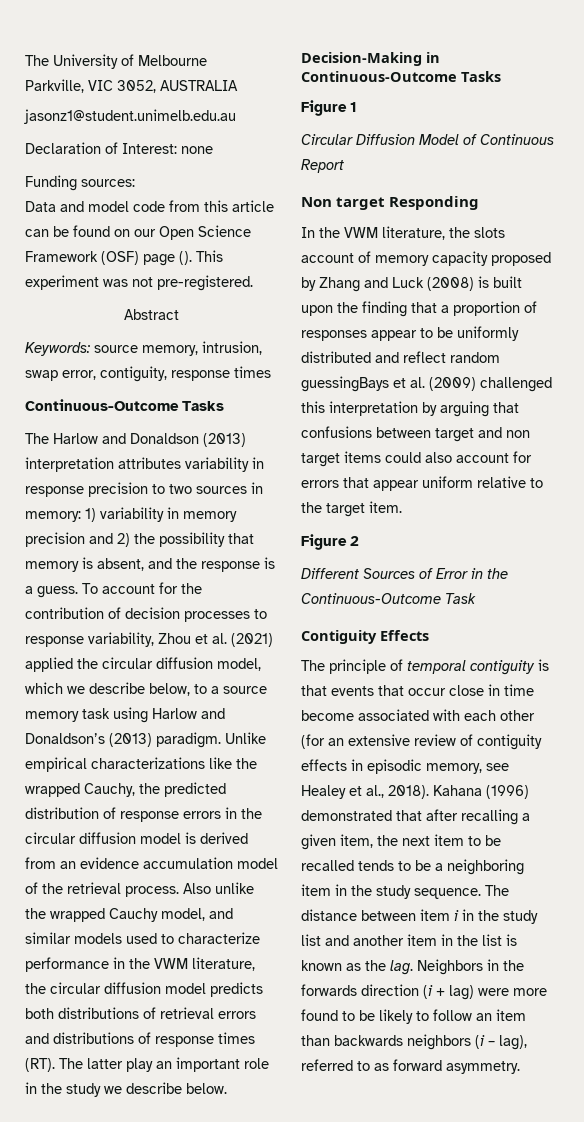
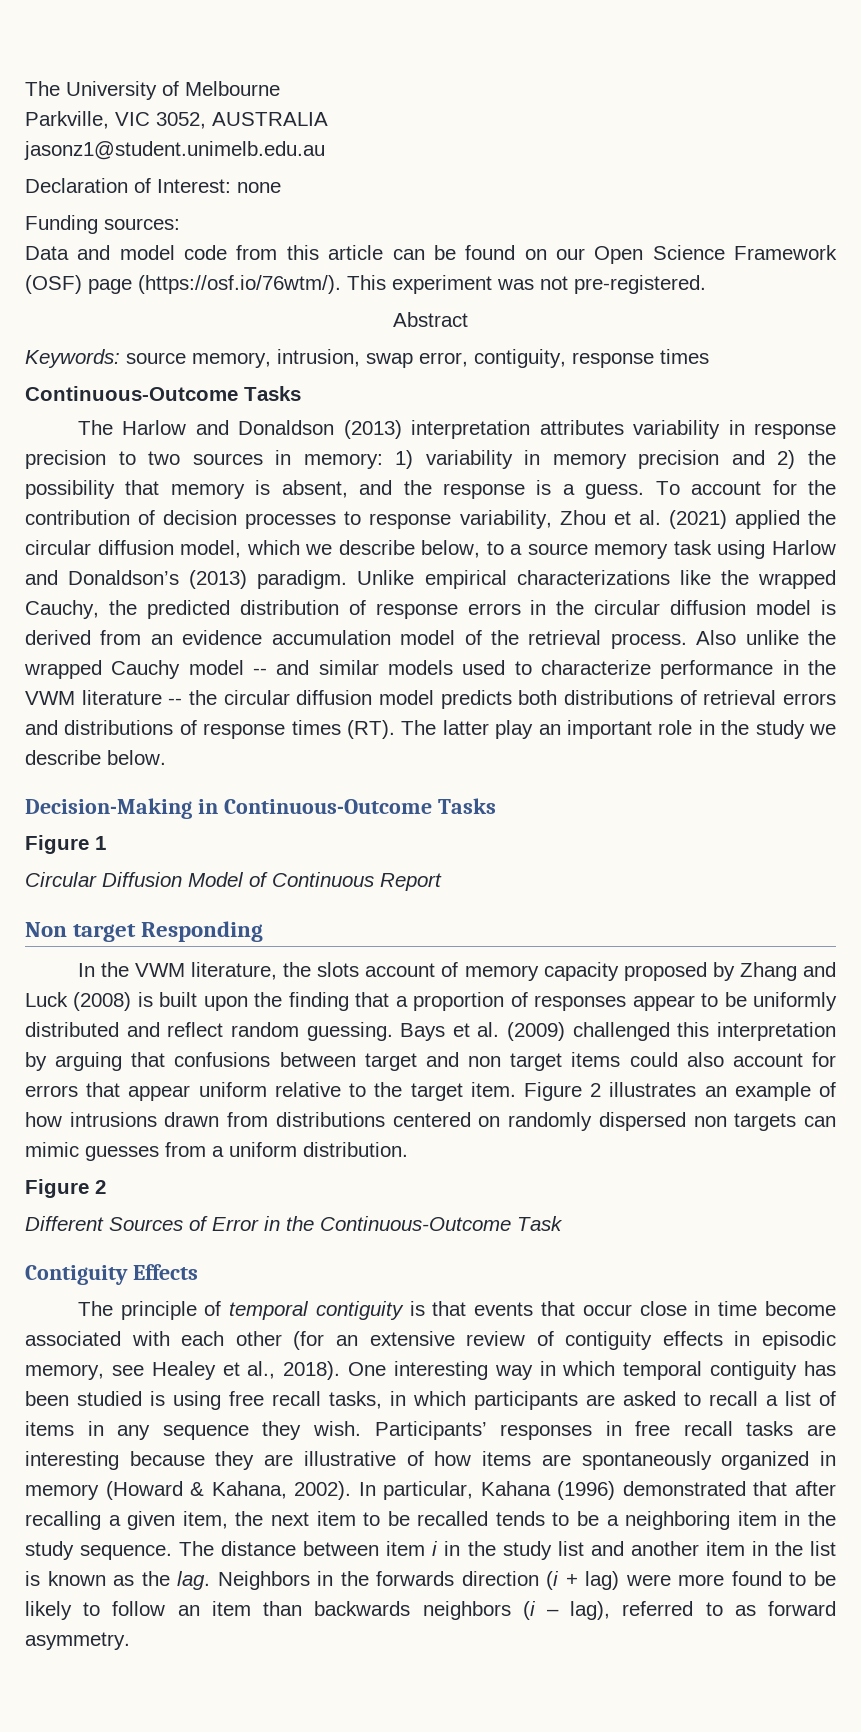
[179,251,192,265] (). -> [138,275,341,294] (https://osf.io/76wtm/).
[161,908,205,921] model, -> [188,660,267,675] model --
[192,957,255,971] literature, -> [81,690,183,705] literature --
[301,376,389,392] guessingBays -> [306,1022,446,1041] guessing. Bays
(402, 507) none -> [523,1082,836,1101] [25,1112,837,1131] [25,1142,408,1161] Figure 2 illustrates an example of how intrusions drawn from distributions centered on randomly dispersed non targets can mimic guesses from a uniform distribution.
(429, 792) none -> [348,1361,836,1380] [25,1391,836,1410] [25,1421,837,1440] [25,1451,837,1470] [25,1481,474,1500] One interesting way in which temporal contiguity has been studied is using free recall tasks, in which participants are asked to recall a list of items in any sequence they wish. Participants’ responses in free recall tasks are interesting because they are illustrative of how items are spontaneously organized in memory (Howard & Kahana, 2002). In particular,

